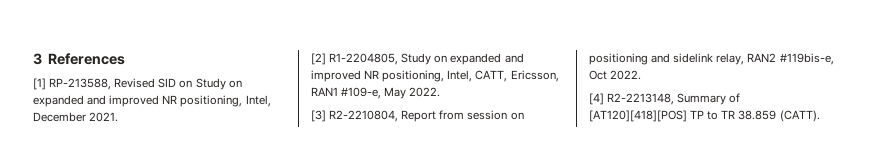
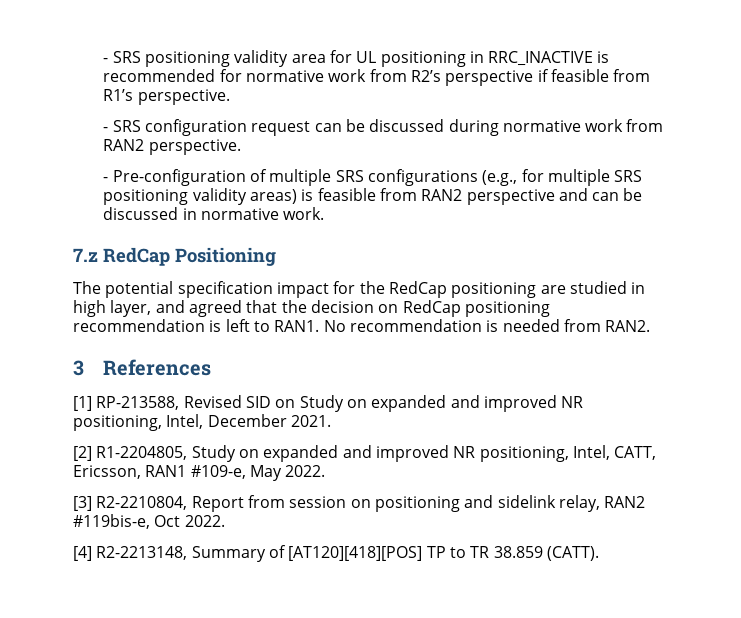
(33, 59) none -> [103,50,610,67] [103,69,651,86] [103,89,230,105] [103,119,664,136] [103,139,241,155] [103,169,643,186] [103,188,643,205] [103,207,325,220] [73,247,276,266] [73,281,646,298] [73,300,550,317] [73,319,651,332] - SRS positioning validity area for UL positioning in RRC_INACTIVE is recommended for normative work from R2’s perspective if feasible from R1’s perspective. // - SRS configuration request can be discussed during normative work from RAN2 perspective. // - Pre-configuration of multiple SRS configurations (e.g., for multiple SRS positioning validity areas) is feasible from RAN2 perspective and can be discussed in normative work. // 7.z RedCap Positioning // The potential specification impact for the RedCap positioning are studied in high layer, and agreed that the decision on RedCap positioning recommendation is left to RAN1. No recommendation is needed from RAN2. //

